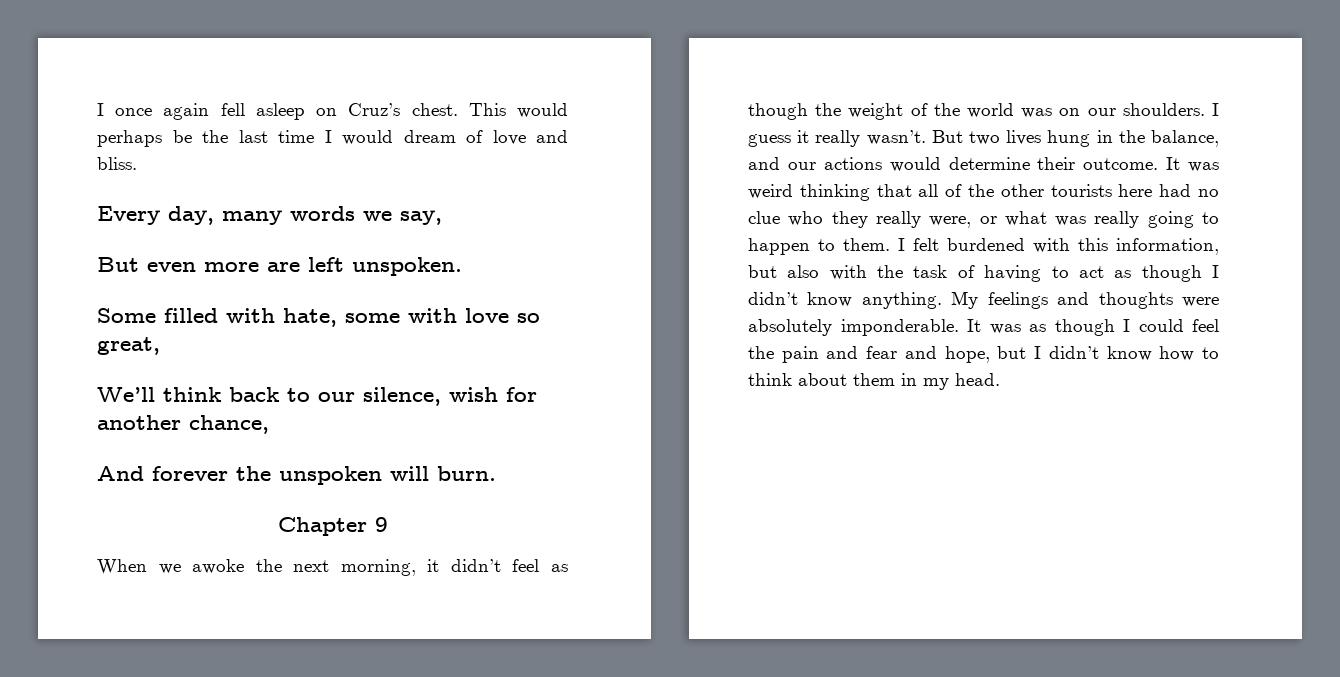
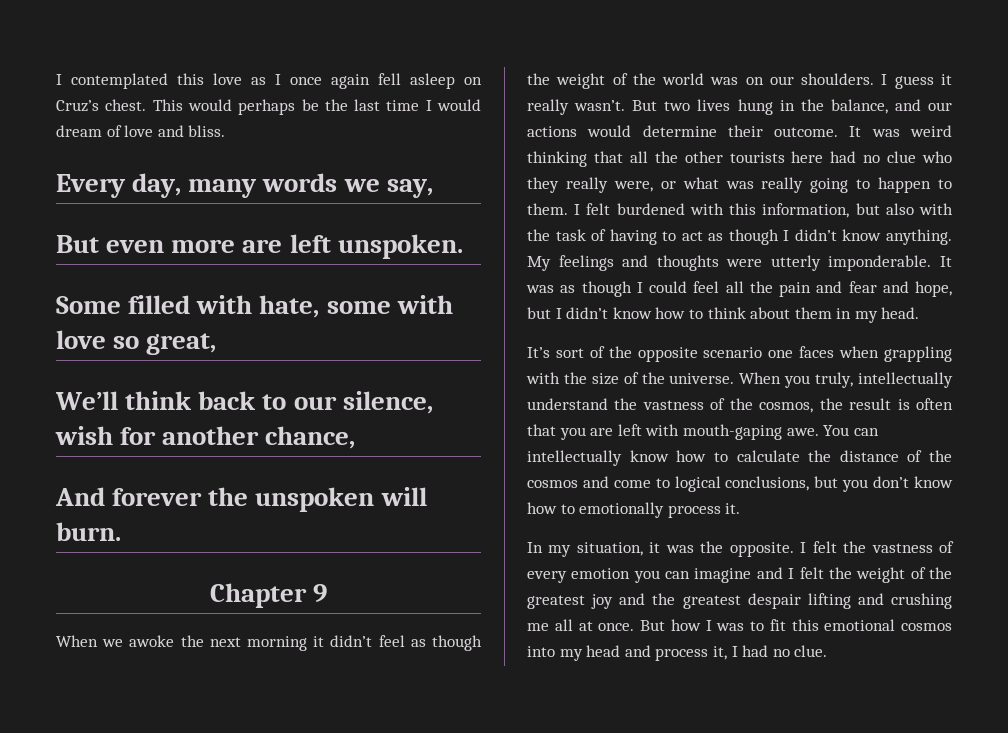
[97,103,104,116] I -> [56,73,281,89] I contemplated this love as I
[340,559,416,576] morning, -> [246,636,307,651] morning
[945,184,963,197] of -> (648, 157) none
[748,319,832,336] absolutely -> [770,255,821,271] utterly
(1219, 325) none -> [725,281,744,293] all
(1000, 379) none -> [527,346,952,362] [526,372,953,388] [527,398,954,413] [527,424,879,440] [527,450,952,466] [527,476,954,492] [527,502,741,518] [527,541,954,557] [527,567,952,583] [527,593,952,609] [527,619,952,631] [527,645,828,661] // It’s sort of the opposite scenario one faces when grappling with the size of the universe. When you truly, intellectually understand the vastness of the cosmos, the result is often that you are left with mouth-gaping awe. You can intellectually know how to calculate the distance of the cosmos and come to logical conclusions, but you don’t know how to emotionally process it. // In my situation, it was the opposite. I felt the vastness of every emotion you can imagine and I felt the weight of the greatest joy and the greatest despair lifting and crushing me all at once. But how I was to fit this emotional cosmos into my head and process it, I had no clue.

